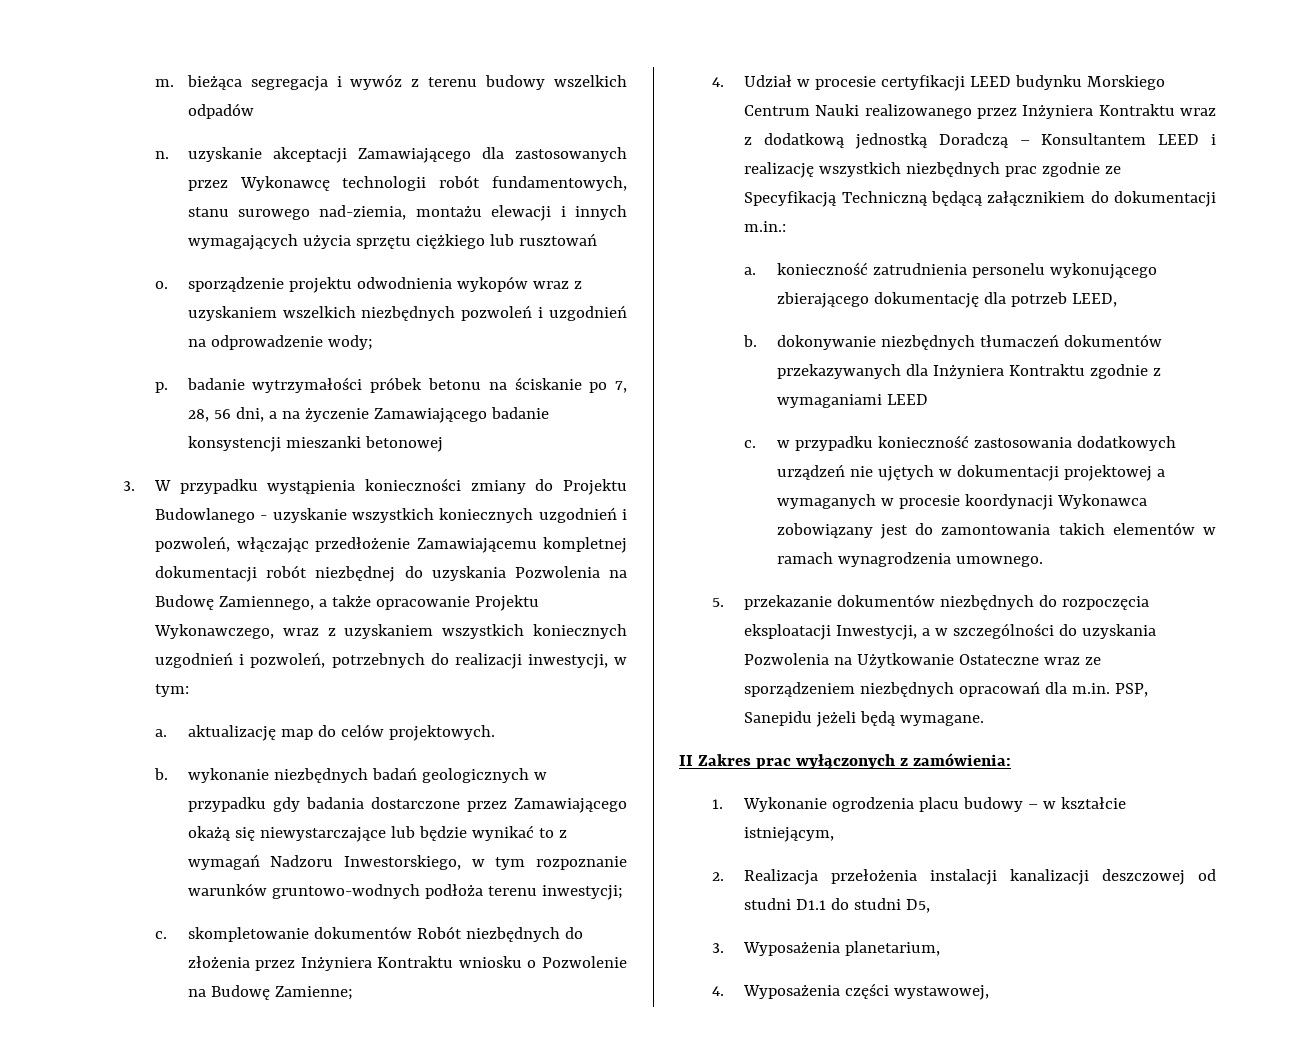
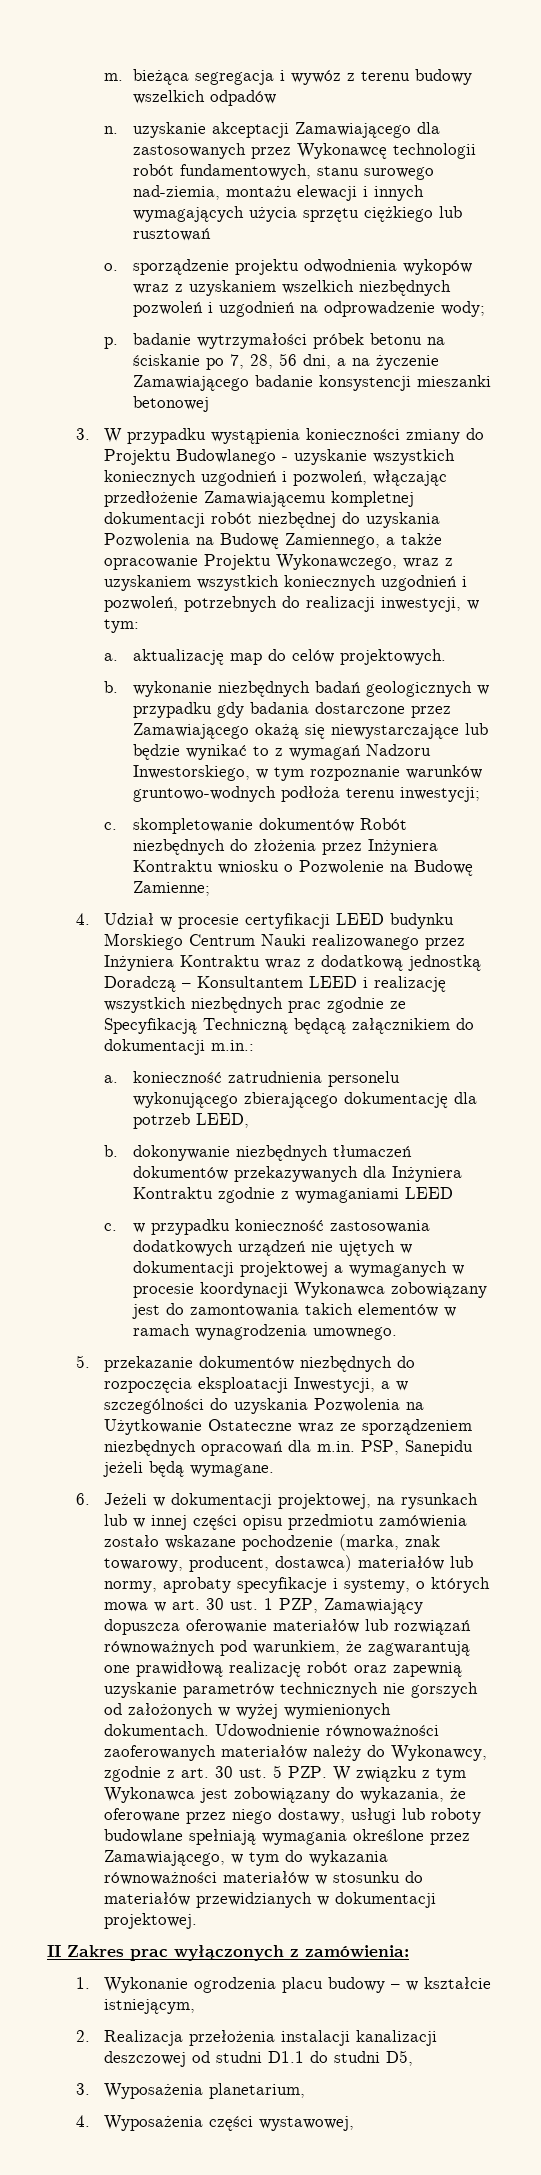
(985, 720) none -> [75,1493,479,1509] [104,1514,468,1530] [104,1534,441,1551] [104,1555,474,1572] [104,1577,491,1593] [104,1598,424,1614] [104,1619,472,1635] [104,1640,471,1656] [104,1661,463,1677] [104,1682,479,1698] [104,1703,392,1719] [104,1724,440,1738] [104,1745,488,1761] [104,1765,467,1782] [104,1787,467,1803] [104,1808,482,1824] [104,1829,471,1845] [104,1850,389,1866] [104,1871,424,1885] [104,1892,437,1908] [104,1913,198,1929] // 6. Jeżeli w dokumentacji projektowej, na rysunkach lub w innej części opisu przedmiotu zamówienia zostało wskazane pochodzenie (marka, znak towarowy, producent, dostawca) materiałów lub normy, aprobaty specyfikacje i systemy, o których mowa w art. 30 ust. 1 PZP, Zamawiający dopuszcza oferowanie materiałów lub rozwiązań równoważnych pod warunkiem, że zagwarantują one prawidłową realizację robót oraz zapewnią uzyskanie parametrów technicznych nie gorszych od założonych w wyżej wymienionych dokumentach. Udowodnienie równoważności zaoferowanych materiałów należy do Wykonawcy, zgodnie z art. 30 ust. 5 PZP. W związku z tym Wykonawca jest zobowiązany do wykazania, że oferowane przez niego dostawy, usługi lub roboty budowlane spełniają wymagania określone przez Zamawiającego, w tym do wykazania równoważności materiałów w stosunku do materiałów przewidzianych w dokumentacji projektowej.

